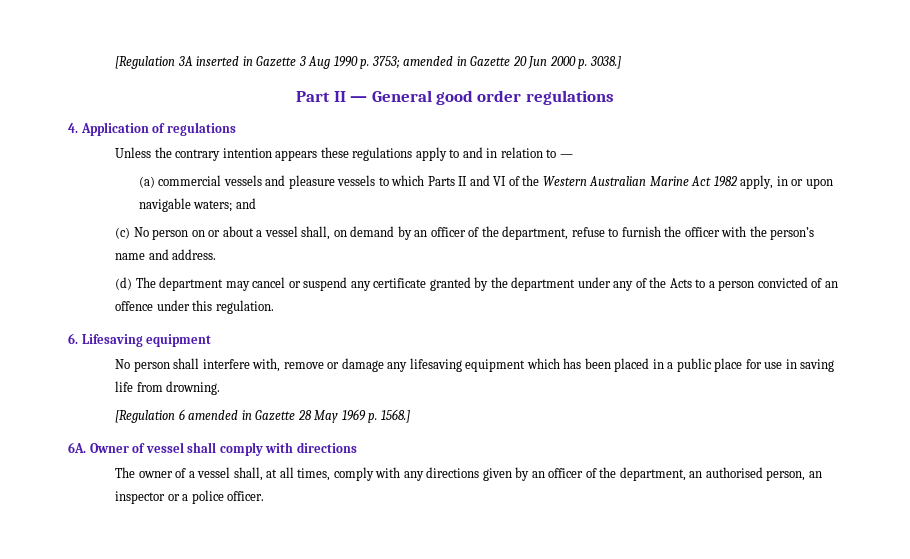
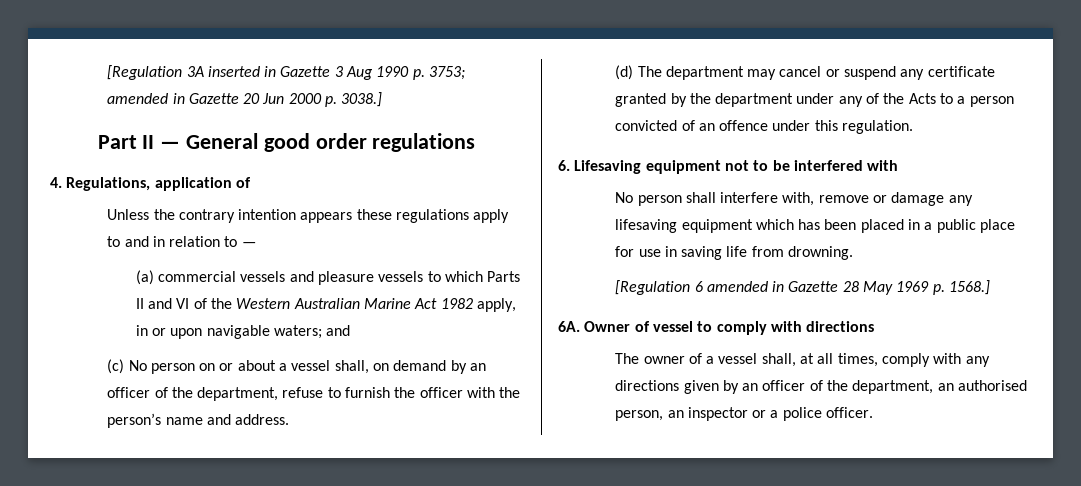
[80,122,236,136] Application of regulations -> [66,177,251,191] Regulations, application of
(212, 340) none -> [724,160,899,171] not to be interfered with
[187,442,217,453] shall -> [697,321,713,332] to

